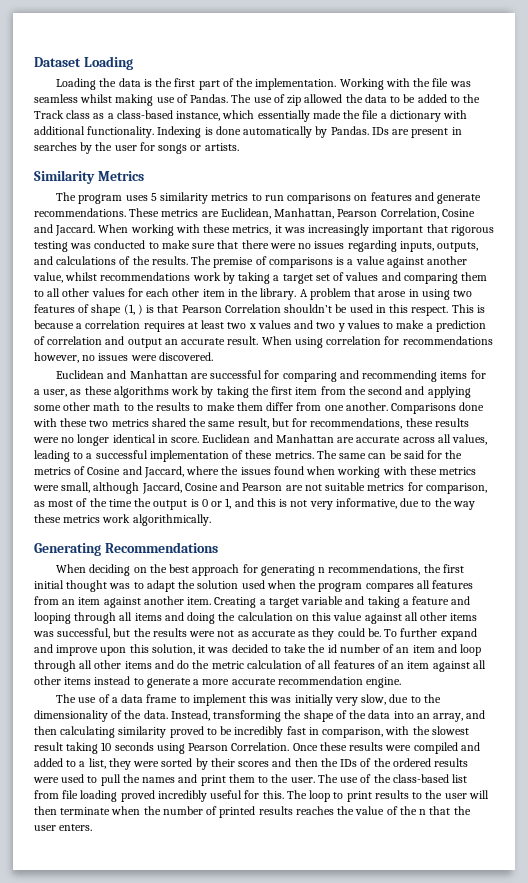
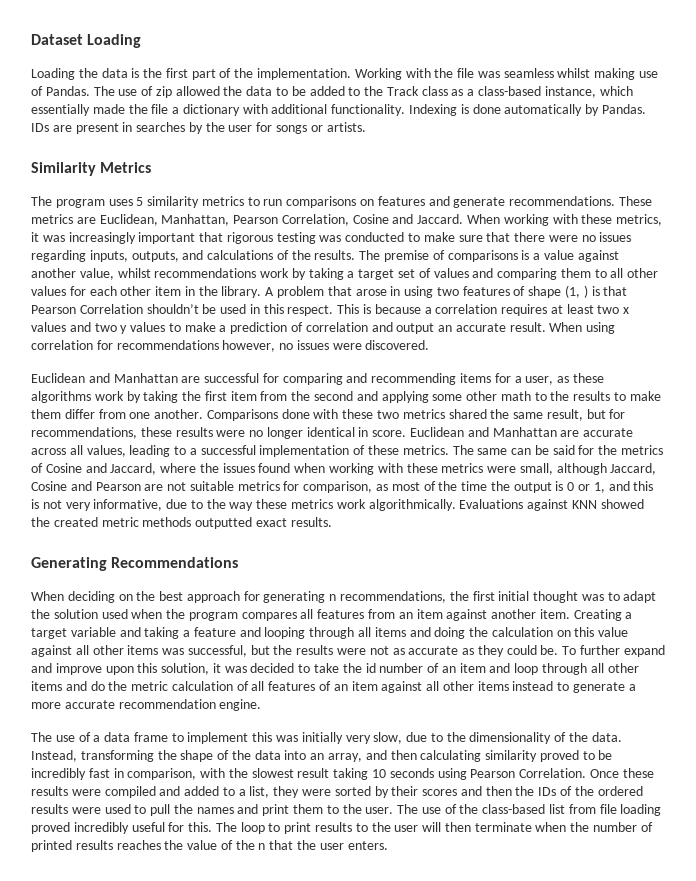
(211, 520) none -> [459,499,644,511] [31,517,332,529] Evaluations against KNN showed the created metric methods outputted exact results.

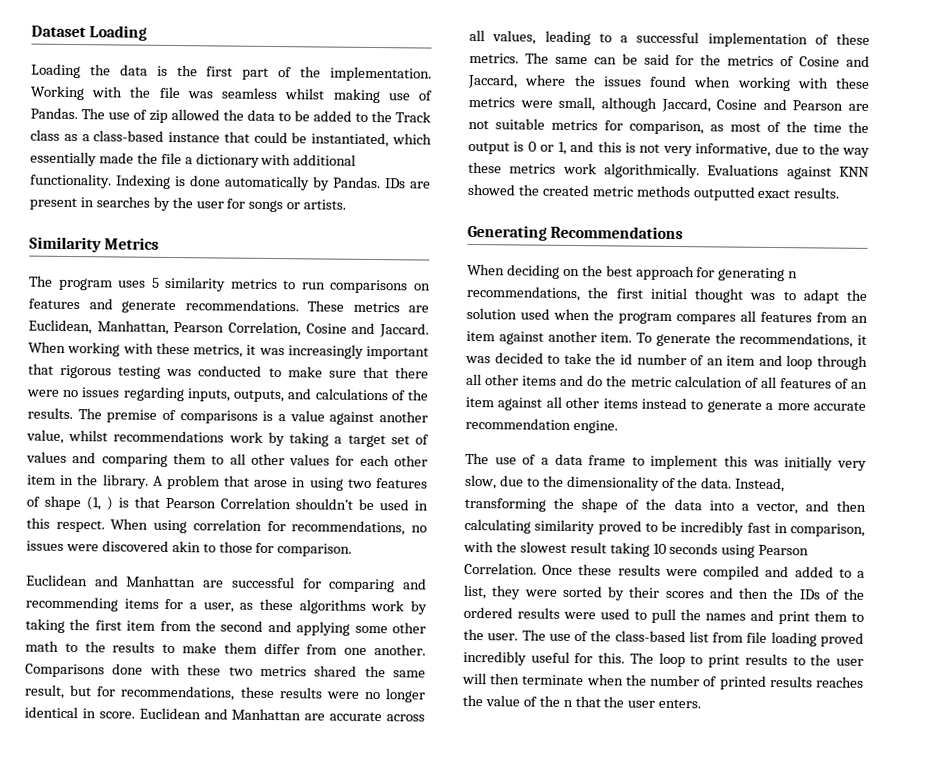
[544,86,596,98] instance, -> [168,131,390,148] instance that could be instantiated,
[337,304,630,316] [31,322,546,334] This is because a correlation requires at least two x values and two y values to make a prediction of correlation and output an accurate result. -> (105, 526) none
[116,340,276,352] recommendations however, -> [291,520,406,536] recommendations,
[365,340,430,350] discovered. -> [101,540,353,557] discovered akin to those for comparison.
[573,609,633,621] [31,627,629,639] [31,645,665,657] [31,663,210,675] Creating a target variable and taking a feature and looping through all items and doing the calculation on this value against all other items was successful, but the results were not as accurate as they could be. To further expand and improve upon this solution, -> [636,332,854,348] To generate the recommendations,
[310,753,363,762] an array, -> [740,501,798,515] a vector,

